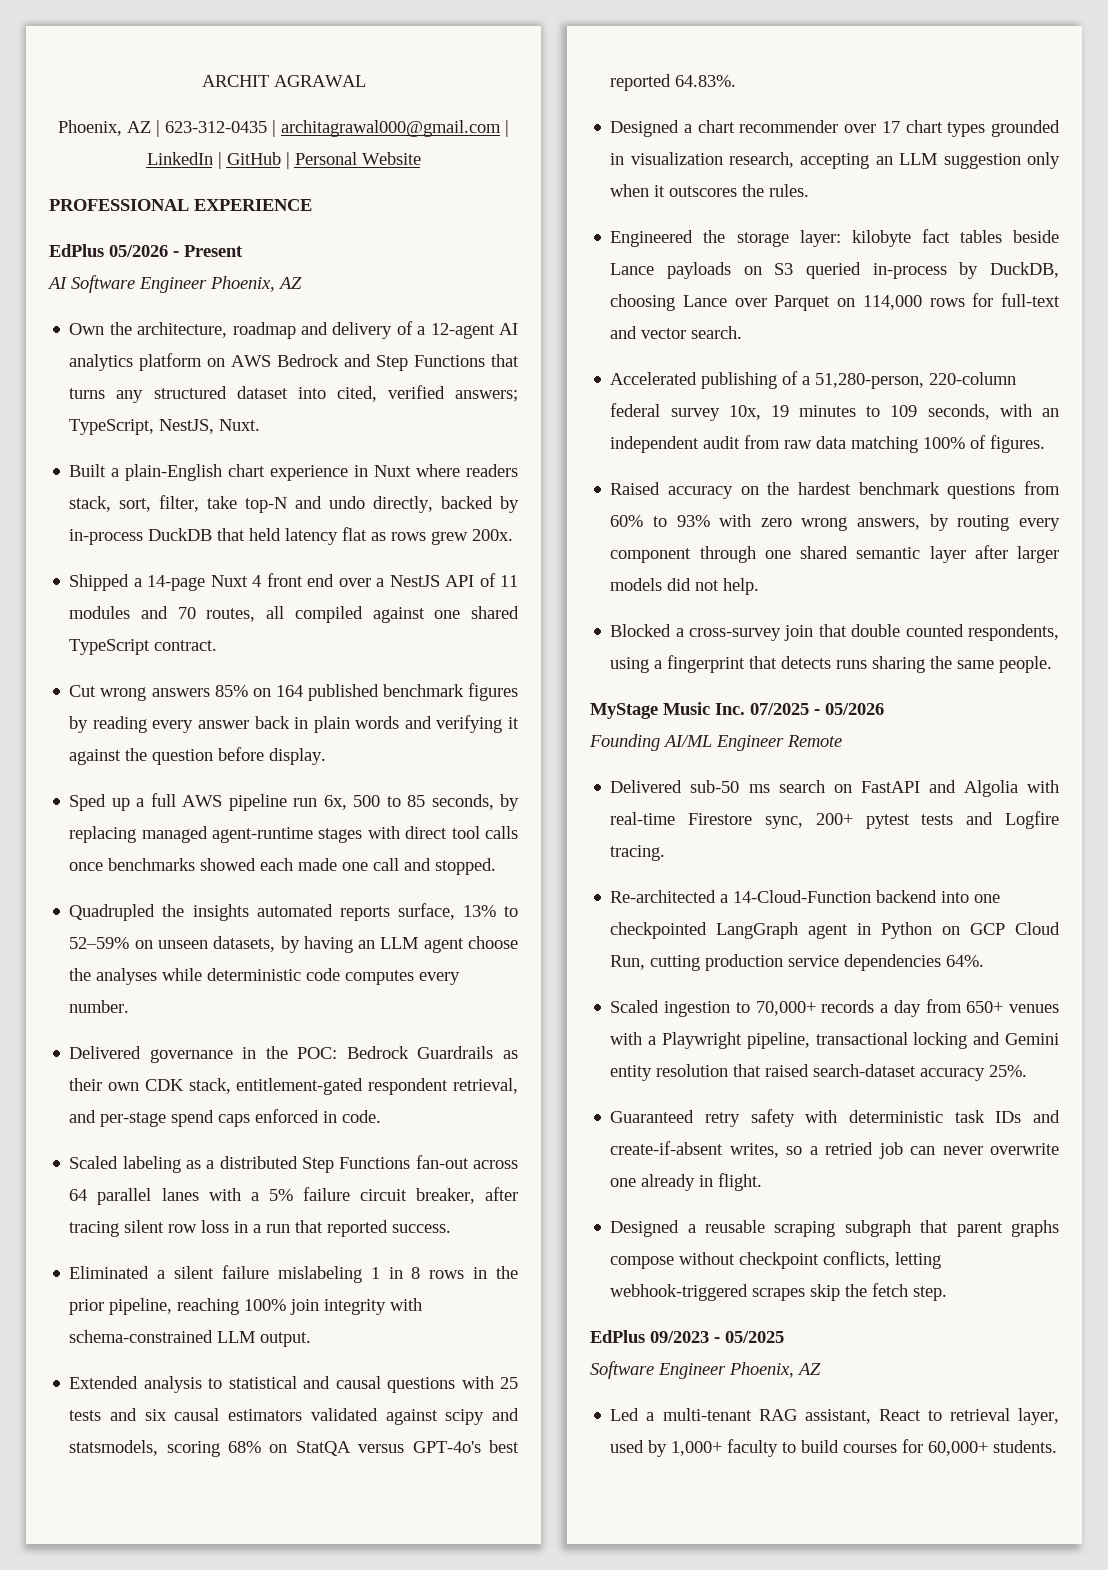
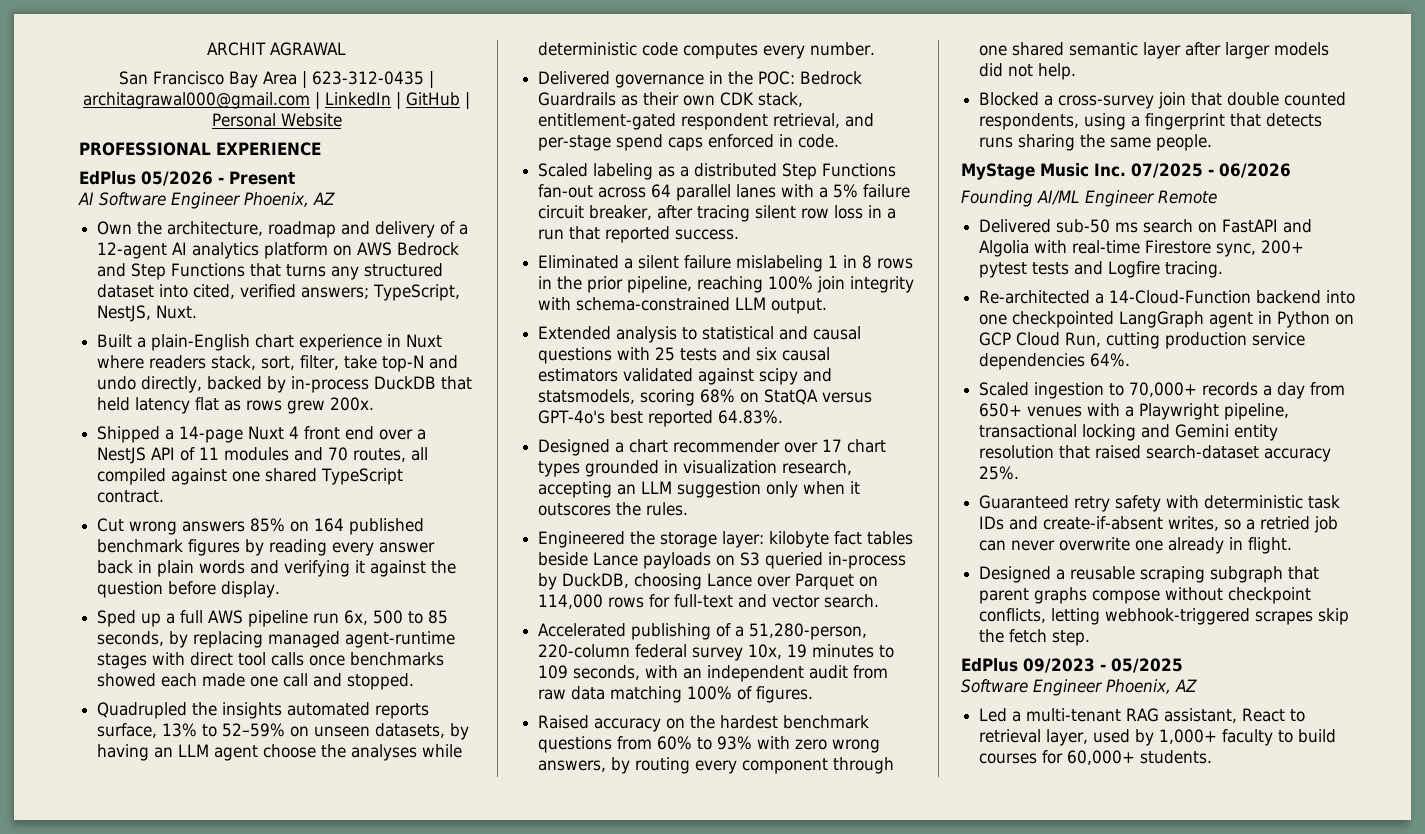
[58,120,151,136] Phoenix, AZ -> [119,71,297,88] San Francisco Bay Area
[825,703,884,715] 05/2026 -> [1219,163,1291,178] 06/2026

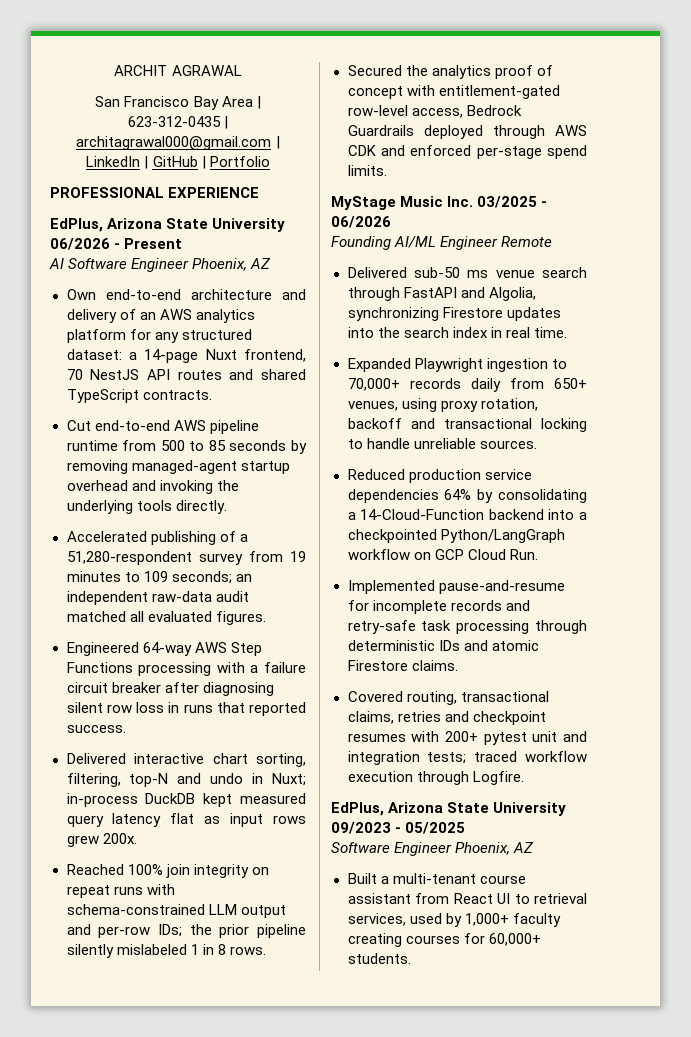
[211,113,342,127] Personal Website -> [209,156,270,167] Portfolio
[79,171,213,186] EdPlus 05/2026 -> [50,218,286,232] [50,238,110,250] EdPlus, Arizona State University 06/2026
[137,221,469,238] [97,242,460,259] [97,263,444,280] [97,284,461,301] [97,305,198,322] [97,334,443,351] [97,355,459,372] [97,376,473,393] [97,397,375,414] [97,426,427,443] [97,447,429,464] [97,468,261,485] the architecture, roadmap and delivery of a 12-agent AI analytics platform on AWS Bedrock and Step Functions that turns any structured dataset into cited, verified answers; TypeScript, NestJS, Nuxt. // Built a plain-English chart experience in Nuxt where readers stack, sort, filter, take top-N and undo directly, backed by in-process DuckDB that held latency flat as rows grew 200x. // Shipped a 14-page Nuxt 4 front end over a NestJS API of 11 modules and 70 routes, all compiled against one -> [105,289,306,300] [66,309,255,323] [66,329,252,343] [66,349,306,363] [66,369,254,380] end-to-end architecture and delivery of an AWS analytics platform for any structured dataset: a 14-page Nuxt frontend, 70 NestJS API routes and
[97,490,165,503] contract. -> [142,390,212,400] contracts.
[129,518,425,535] [97,539,436,556] [97,560,457,577] [97,581,281,598] [97,610,449,627] [97,631,456,648] [97,652,445,669] [97,673,415,690] [97,702,430,719] [97,723,470,740] [97,744,463,761] [538,42,876,59] [538,71,863,88] [538,92,804,107] [538,113,875,130] [538,134,840,151] [538,163,897,180] [538,184,911,201] [538,205,897,222] [538,226,740,243] [538,255,914,272] [538,276,915,293] [538,297,828,314] [538,326,862,343] [538,347,831,364] [538,368,833,385] [538,389,873,406] [538,410,784,427] [538,439,887,456] [538,460,853,477] [538,481,861,498] [538,502,689,516] [538,531,914,548] [538,552,907,569] [538,573,879,590] [538,594,880,609] [538,623,868,640] [538,644,895,661] [538,665,889,682] [538,686,814,703] [538,715,870,732] [538,736,881,753] [538,757,895,774] [979,42,1330,59] [979,63,1077,80] [979,92,1347,109] [979,113,1323,130] [979,134,1213,151] wrong answers 85% on 164 published benchmark figures by reading every answer back in plain words and verifying it against the question before display. // Sped up a full AWS pipeline run 6x, 500 to 85 seconds, by replacing managed agent-runtime stages with direct tool calls once benchmarks showed each made one call and stopped. // Quadrupled the insights automated reports surface, 13% to 52–59% on unseen datasets, by having an LLM agent choose the analyses while deterministic code computes every number. // Delivered governance in the POC: Bedrock Guardrails as their own CDK stack, entitlement-gated respondent retrieval, and per-stage spend caps enforced in code. // Scaled labeling as a distributed Step Functions fan-out across 64 parallel lanes with a 5% failure circuit breaker, after tracing silent row loss in a run that reported success. // Eliminated a silent failure mislabeling 1 in 8 rows in the prior pipeline, reaching 100% join integrity with schema-constrained LLM output. // Extended analysis to statistical and causal questions with 25 tests and six causal estimators validated against scipy and statsmodels, scoring 68% on StatQA versus GPT-4o's best reported 64.83%. // Designed a chart recommender over 17 chart types grounded in visualization research, accepting an LLM suggestion only when it outscores the rules. // Engineered the storage layer: kilobyte fact tables beside Lance payloads on S3 queried in-process by DuckDB, choosing Lance over Parquet on 114,000 rows for full-text and vector search. // Accelerated publishing of a 51,280-person, 220-column federal survey 10x, 19 minutes to 109 seconds, with an independent audit from raw data matching 100% of figures. // Raised accuracy on the hardest benchmark questions from 60% to 93% with zero wrong answers, by routing every component through one shared semantic layer after larger models did not help. // Blocked a cross-survey join that double counted respondents, using a fingerprint that detects runs sharing the same people. -> [94,420,259,434] [66,440,307,454] [66,460,290,474] [66,480,239,494] [66,500,227,514] [66,531,248,545] [66,551,306,565] [66,571,252,584] [66,591,249,605] [66,611,266,625] [66,642,262,656] [66,662,306,676] [66,682,274,696] [66,702,306,716] [66,725,126,733] [66,753,306,767] [66,773,306,787] [66,793,306,807] [66,813,306,827] [66,833,137,847] [66,864,269,878] [66,884,175,898] [66,904,286,918] [66,924,306,938] [66,944,266,958] [347,65,553,79] [347,85,560,99] [347,105,522,118] [347,125,587,139] [347,145,587,159] [347,165,387,176] end-to-end AWS pipeline runtime from 500 to 85 seconds by removing managed-agent startup overhead and invoking the underlying tools directly. // Accelerated publishing of a 51,280-respondent survey from 19 minutes to 109 seconds; an independent raw-data audit matched all evaluated figures. // Engineered 64-way AWS Step Functions processing with a failure circuit breaker after diagnosing silent row loss in runs that reported success. // Delivered interactive chart sorting, filtering, top-N and undo in Nuxt; in-process DuckDB kept measured query latency flat as input rows grew 200x. // Reached 100% join integrity on repeat runs with schema-constrained LLM output and per-row IDs; the prior pipeline silently mislabeled 1 in 8 rows. // Secured the analytics proof of concept with entitlement-gated row-level access, Bedrock Guardrails deployed through AWS CDK and enforced per-stage spend limits.
[1131,163,1203,178] 07/2025 -> [477,196,538,208] 03/2025
[1143,219,1313,233] [979,240,1305,257] [979,261,1224,278] [979,290,1356,304] [979,311,1355,328] [979,332,1306,349] [979,353,1131,370] [979,382,1346,399] [979,403,1290,420] [979,424,1279,441] [979,445,1332,462] [979,466,1020,480] [979,495,1341,512] [979,516,1339,533] [979,537,1293,554] [979,566,1320,583] [979,587,1312,604] [979,608,1350,625] [979,629,1091,646] [961,658,1018,672] search on FastAPI and Algolia with real-time Firestore sync, 200+ pytest tests and Logfire tracing. // Re-architected a 14-Cloud-Function backend into one checkpointed LangGraph agent in Python on GCP Cloud Run, cutting production service dependencies 64%. // Scaled ingestion to 70,000+ records a day from 650+ venues with a Playwright pipeline, transactional locking and Gemini entity resolution that raised search-dataset accuracy 25%. // Guaranteed retry safety with deterministic task IDs and create-if-absent writes, so a retried job can never overwrite one already in flight. // Designed a reusable scraping subgraph that parent graphs compose without checkpoint conflicts, letting webhook-triggered scrapes skip the fetch step. // EdPlus -> [495,267,587,278] [347,287,536,301] [347,307,561,321] [347,327,567,338] [347,358,567,372] [347,378,587,392] [347,398,538,412] [347,418,587,432] [347,438,537,449] [347,469,532,483] [347,489,587,503] [347,509,587,520] [347,529,565,543] [347,549,538,560] [347,580,565,594] [347,600,530,614] [347,620,587,634] [347,640,539,651] [347,660,458,671] [347,691,549,705] [347,711,546,725] [347,731,587,745] [347,751,587,765] [347,771,524,785] [331,802,567,816] venue search through FastAPI and Algolia, synchronizing Firestore updates into the search index in real time. // Expanded Playwright ingestion to 70,000+ records daily from 650+ venues, using proxy rotation, backoff and transactional locking to handle unreliable sources. // Reduced production service dependencies 64% by consolidating a 14-Cloud-Function backend into a checkpointed Python/LangGraph workflow on GCP Cloud Run. // Implemented pause-and-resume for incomplete records and retry-safe task processing through deterministic IDs and atomic Firestore claims. // Covered routing, transactional claims, retries and checkpoint resumes with 200+ pytest unit and integration tests; traced workflow execution through Logfire. // EdPlus, Arizona State University
[979,708,1008,722] Led -> [347,873,377,884] Built
[1126,708,1286,723] RAG assistant, React -> [479,875,526,884] [347,893,510,904] course assistant from React UI
[1046,729,1089,746] layer, -> [347,913,406,926] services,
[1278,729,1337,743] to build -> [347,933,402,947] creating

